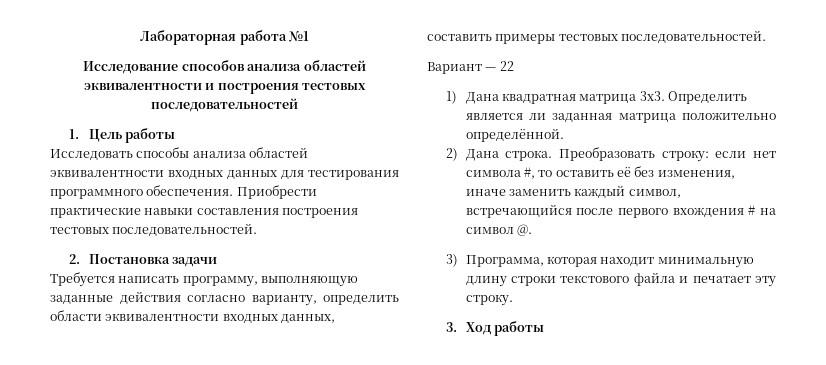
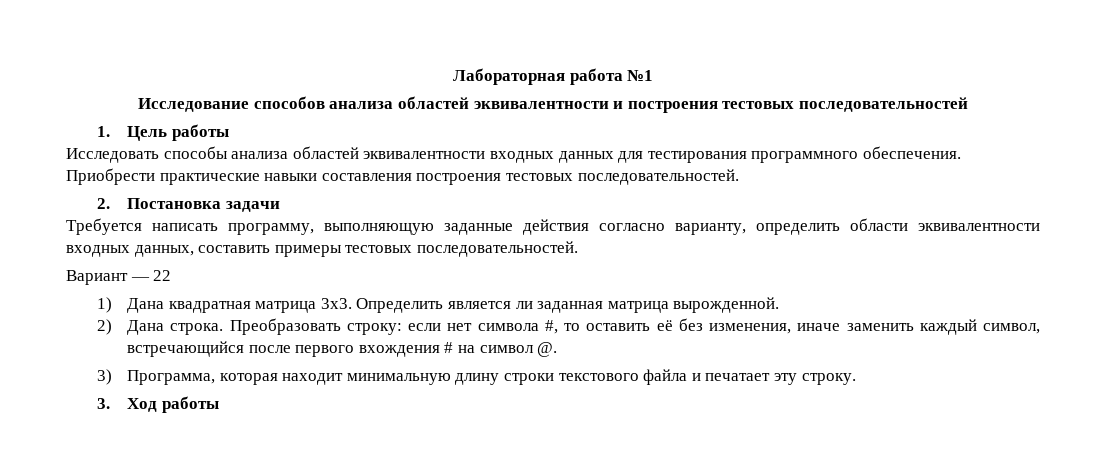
[682,112,776,120] [465,128,564,142] положительно определённой. -> [673,297,780,313] вырожденной.

